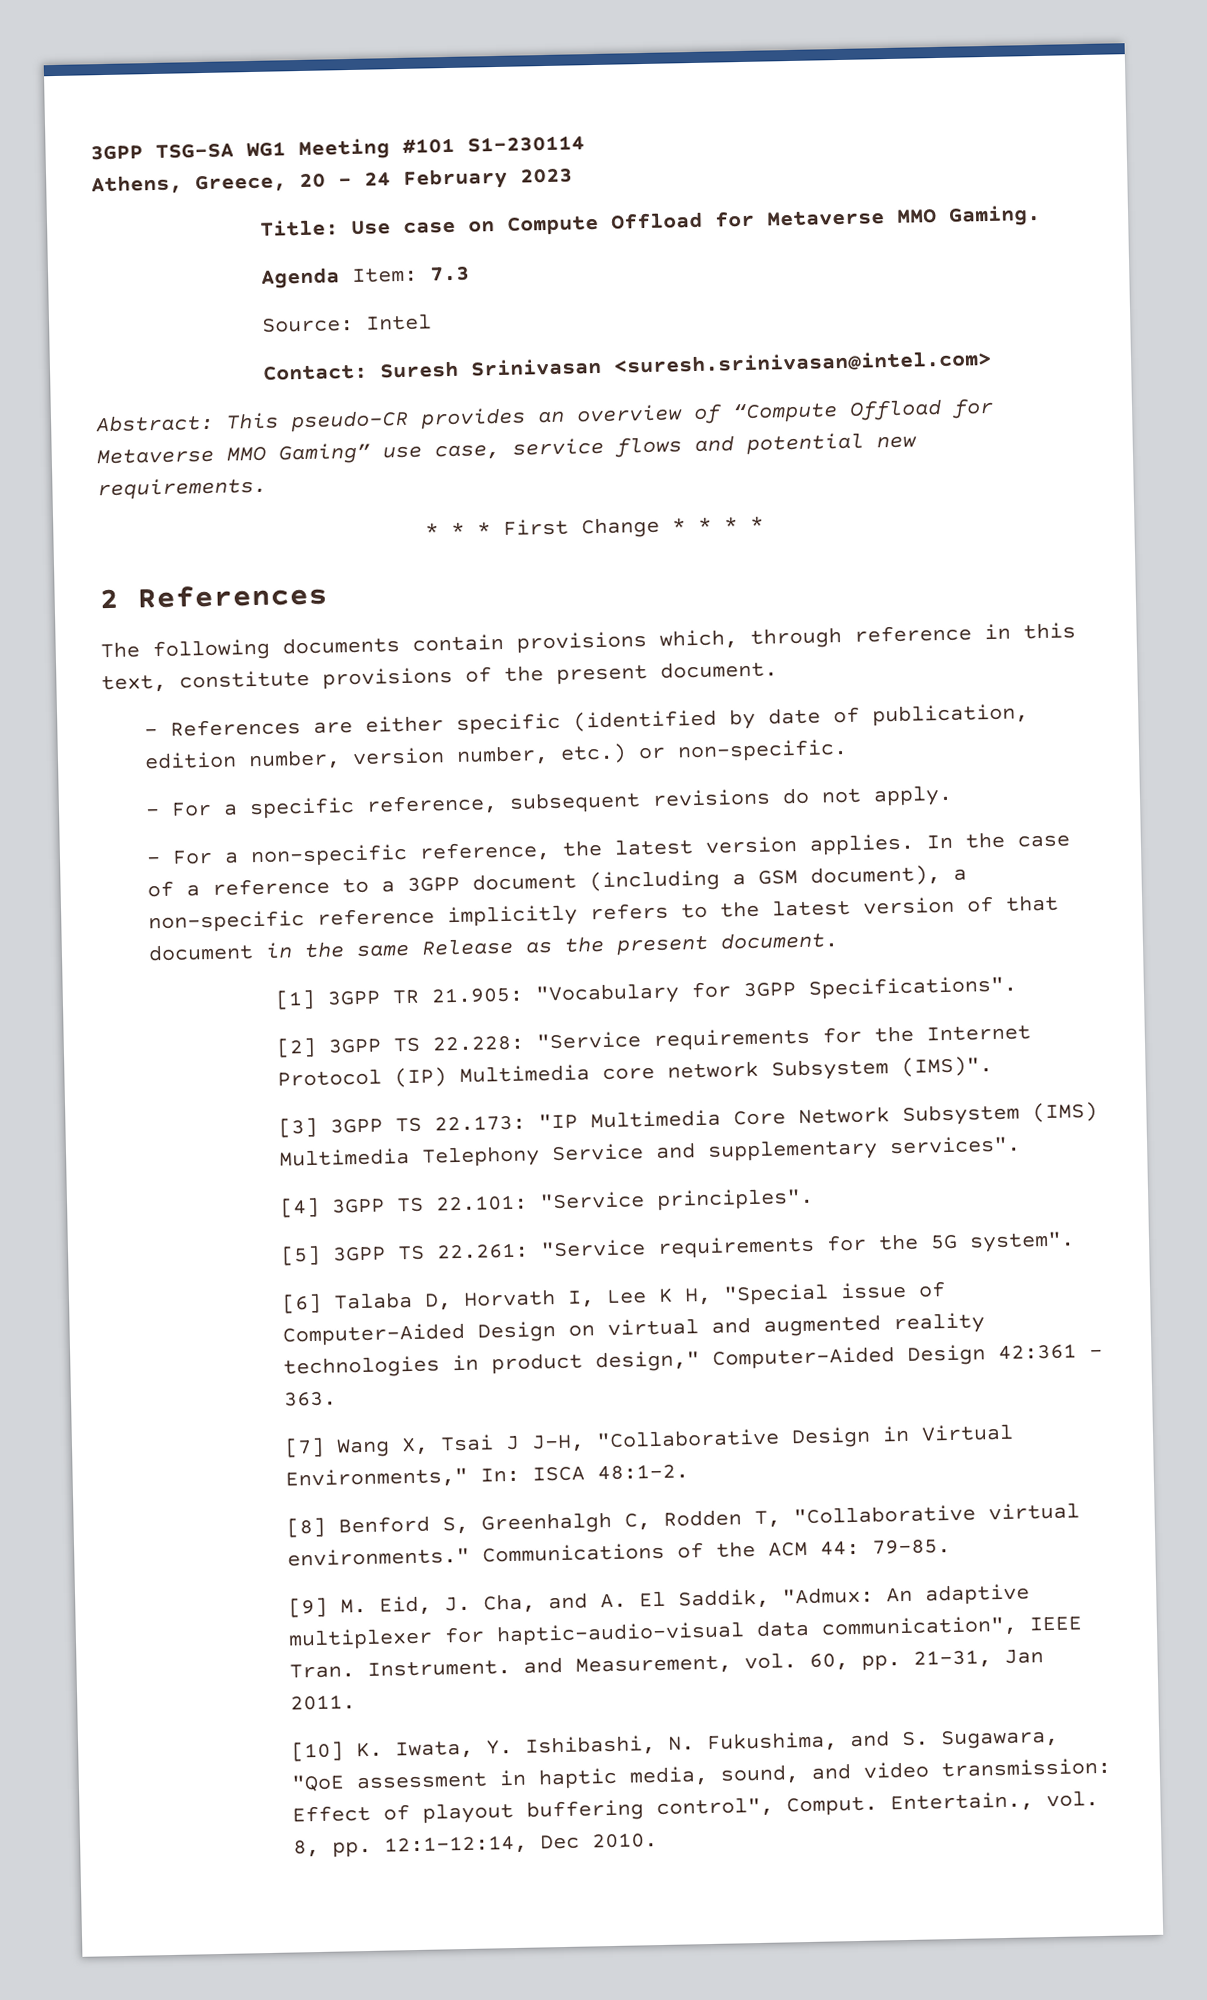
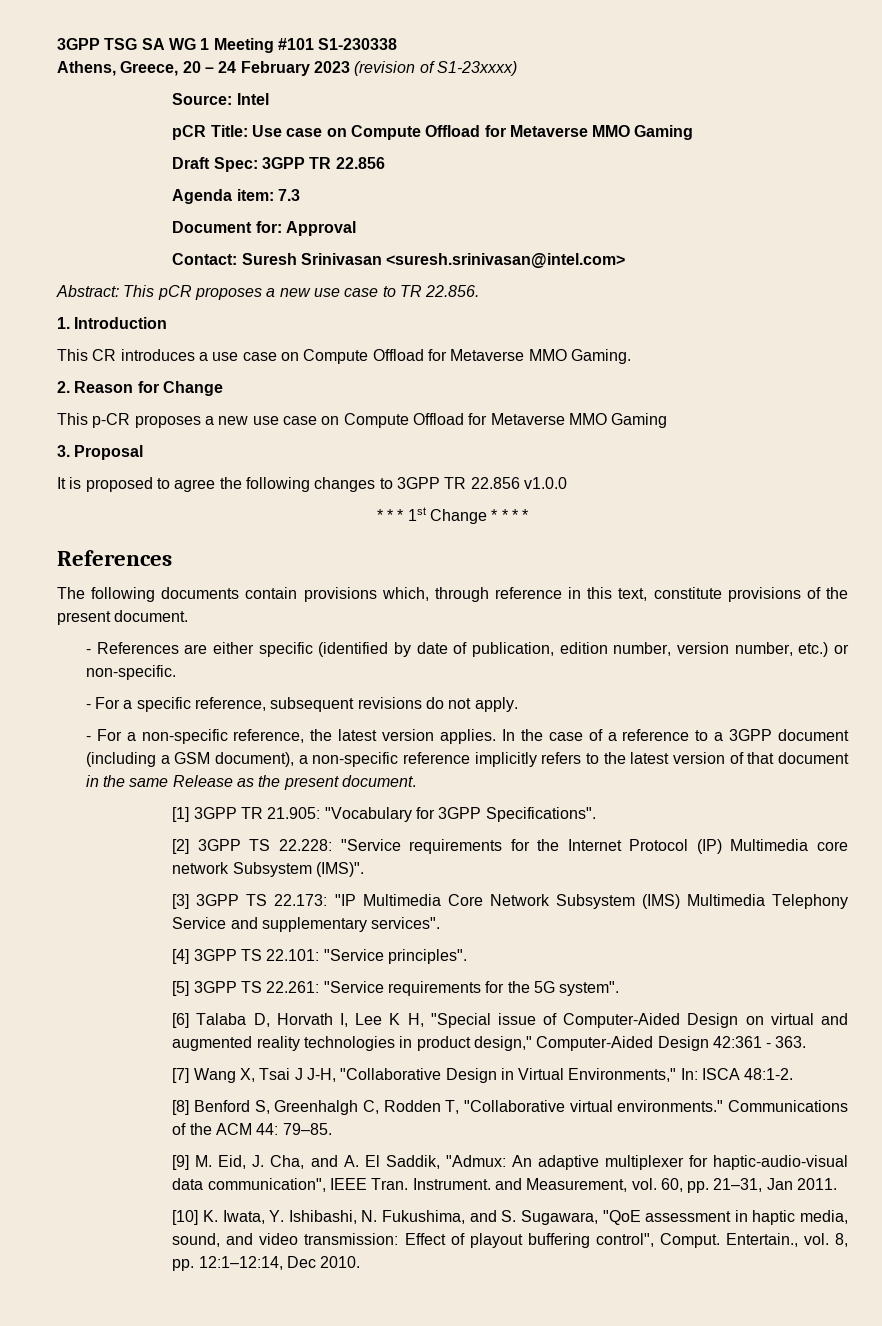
[90,141,286,161] 3GPP TSG-SA WG1 -> [57,38,210,50] 3GPP TSG SA WG 1
[467,135,585,153] S1-230114 -> [318,38,398,50] S1-230338
(573, 176) // -> [354,61,517,76] [172,93,269,105] [172,125,207,140] (revision of S1-23xxxx) // Source: Intel // pCR
[948,204,1042,227] Gaming. -> [634,125,694,140] [172,157,385,172] Gaming // Draft Spec: 3GPP TR 22.856
[352,267,419,283] Item: -> [236,189,274,201] item:
[262,313,433,333] Source: Intel -> [172,221,356,236] Document for: Approval
[290,397,994,433] [96,432,917,465] [97,476,267,501] [424,518,569,537] pseudo-CR provides an overview of “Compute Offload for Metaverse MMO Gaming” use case, service flows and potential new requirements. // * * * First -> [157,285,480,300] [57,317,168,329] [57,349,631,364] [57,381,223,396] [57,413,668,428] [57,445,144,460] [57,477,567,492] [376,507,426,521] pCR proposes a new use case to TR 22.856. // 1. Introduction // This CR introduces a use case on Compute Offload for Metaverse MMO Gaming. // 2. Reason for Change // This p-CR proposes a new use case on Compute Offload for Metaverse MMO Gaming // 3. Proposal // It is proposed to agree the following changes to 3GPP TR 22.856 v1.0.0 // * * * 1st
[99,588,119,609] 2 -> (529, 515) none

